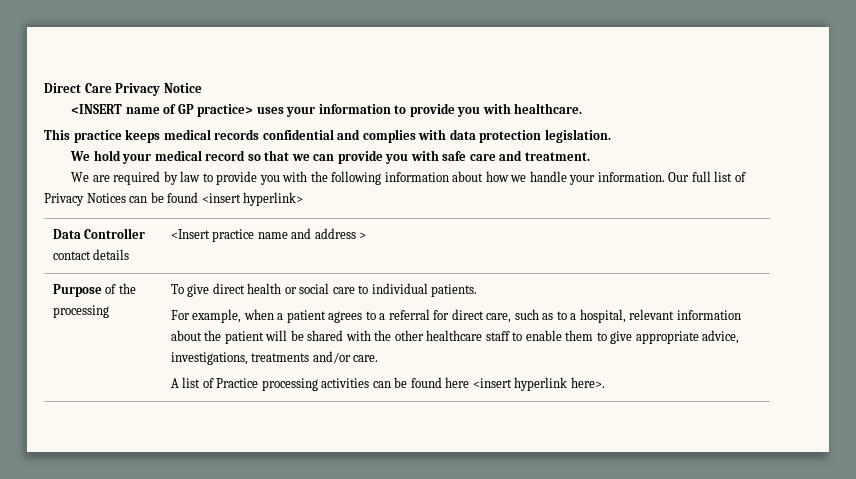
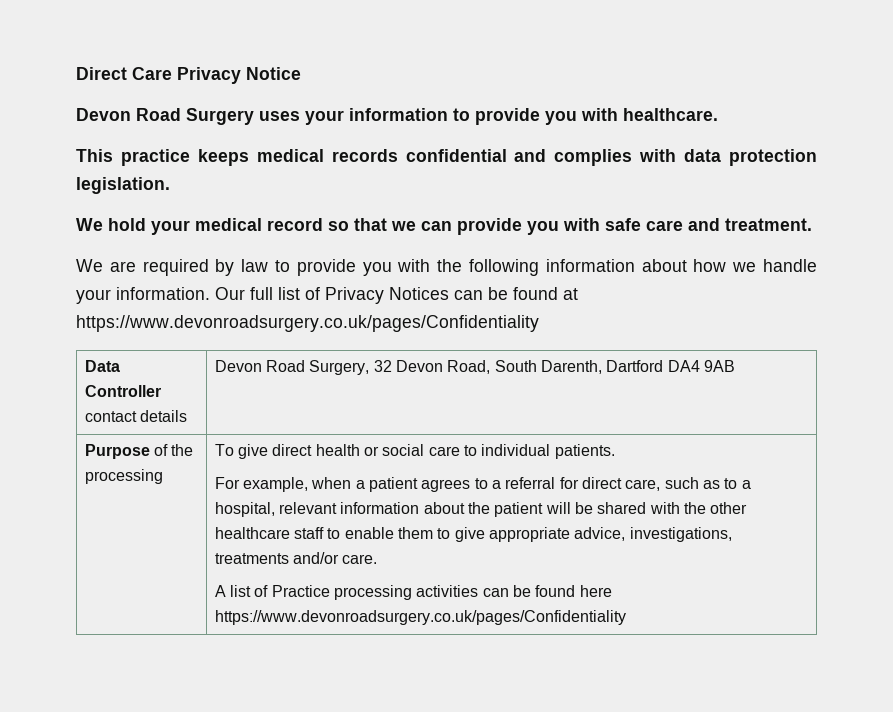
[71,104,254,117] <INSERT name of GP practice> -> [76,108,254,125] Devon Road Surgery
[201,192,304,206] <insert hyperlink> -> [563,288,578,300] [76,315,539,332] at https://www.devonroadsurgery.co.uk/pages/Confidentiality
[170,228,367,242] <Insert practice name and address > -> [214,360,736,375] Devon Road Surgery, 32 Devon Road, South Darenth, Dartford DA4 9AB
[472,377,605,391] <insert hyperlink here>. -> [214,610,626,625] https://www.devonroadsurgery.co.uk/pages/Confidentiality

